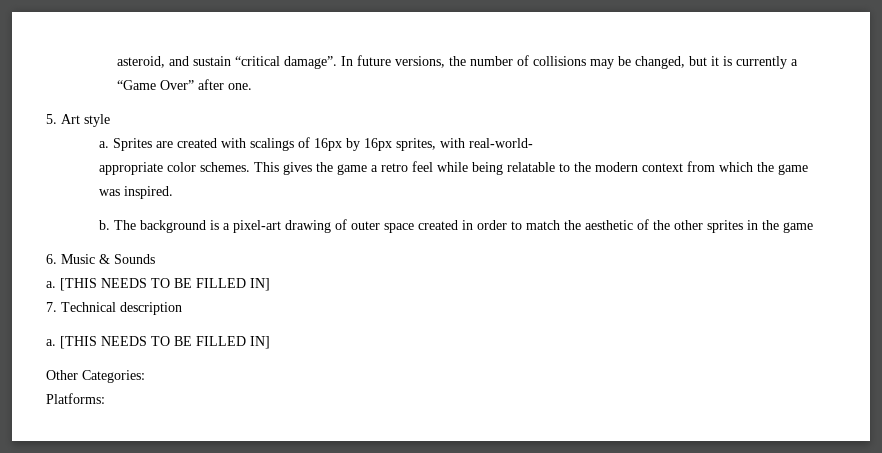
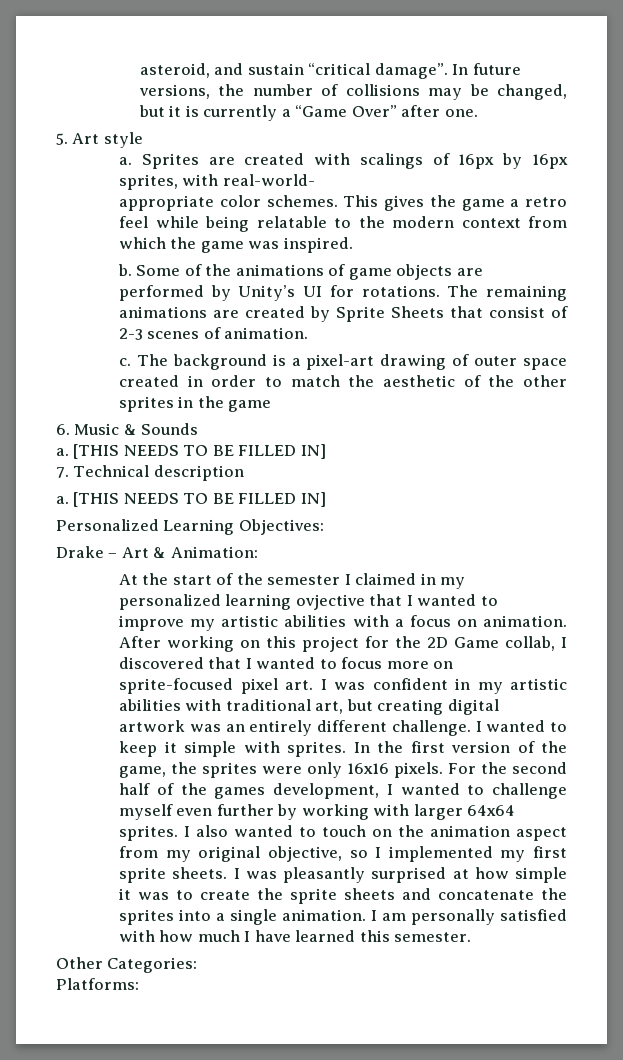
(110, 225) none -> [136,264,483,280] [119,285,567,301] [119,306,568,322] [119,327,309,340] [119,358,132,366] Some of the animations of game objects are performed by Unity’s UI for rotations. The remaining animations are created by Sprite Sheets that consist of 2-3 scenes of animation. // c.
(270, 342) none -> [56,519,324,535] [56,546,258,558] [119,573,466,589] [119,594,498,610] [119,615,567,631] [119,636,567,652] [119,657,454,669] [119,678,568,694] [119,699,499,715] [119,720,567,736] [119,741,567,757] [119,762,567,778] [119,783,567,799] [119,804,516,820] [119,825,567,841] [119,846,567,862] [119,867,567,883] [119,888,567,904] [119,909,567,925] [119,930,472,942] // Personalized Learning Objectives: // Drake – Art & Animation: // At the start of the semester I claimed in my personalized learning ovjective that I wanted to improve my artistic abilities with a focus on animation. After working on this project for the 2D Game collab, I discovered that I wanted to focus more on sprite-focused pixel art. I was confident in my artistic abilities with traditional art, but creating digital artwork was an entirely different challenge. I wanted to keep it simple with sprites. In the first version of the game, the sprites were only 16x16 pixels. For the second half of the games development, I wanted to challenge myself even further by working with larger 64x64 sprites. I also wanted to touch on the animation aspect from my original objective, so I implemented my first sprite sheets. I was pleasantly surprised at how simple it was to create the sprite sheets and concatenate the sprites into a single animation. I am personally satisfied with how much I have learned this semester.

